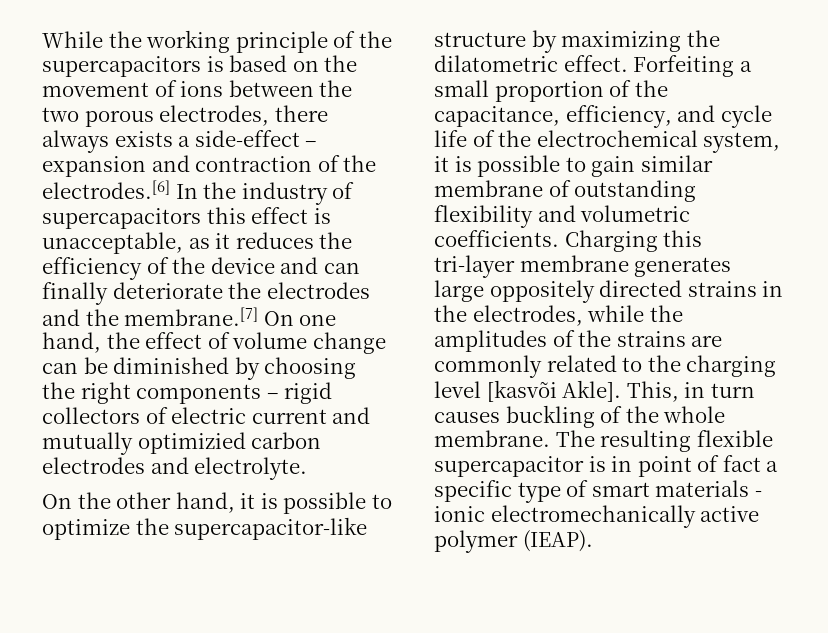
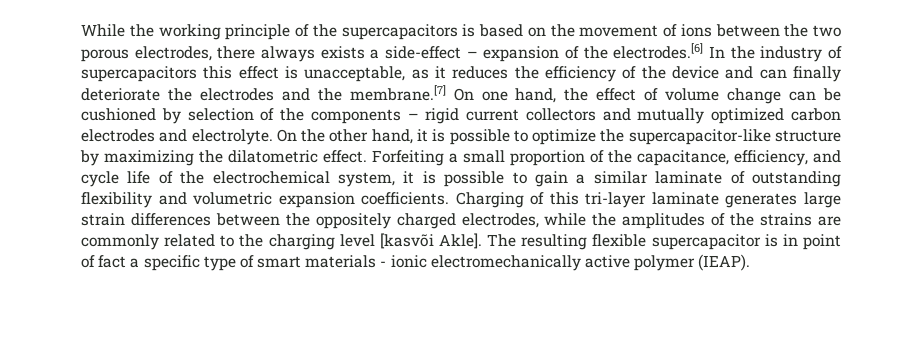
[151,155,313,172] and contraction -> (560, 54) none
[113,357,357,380] [42,382,333,404] [42,407,327,424] diminished by choosing the right components – rigid collectors of electric current -> [81,108,596,124] cushioned by selection of the components – rigid current collectors
[137,432,246,454] optimizied -> [711,108,785,124] optimized
(308, 468) // -> (273, 137) none
[640,155,713,172] [434,180,543,197] similar membrane -> [576,171,723,184] a similar laminate
(691, 213) none -> [278,192,355,208] expansion
(658, 241) none -> [530,192,545,205] of
[519,255,629,272] membrane -> [651,192,719,205] laminate
[489,280,784,303] [434,305,467,322] oppositely directed strains in the -> [81,213,456,229] strain differences between the oppositely charged
[626,381,755,402] [434,405,726,428] [434,430,550,447] This, in turn causes buckling of the whole membrane. -> (483, 241) none

